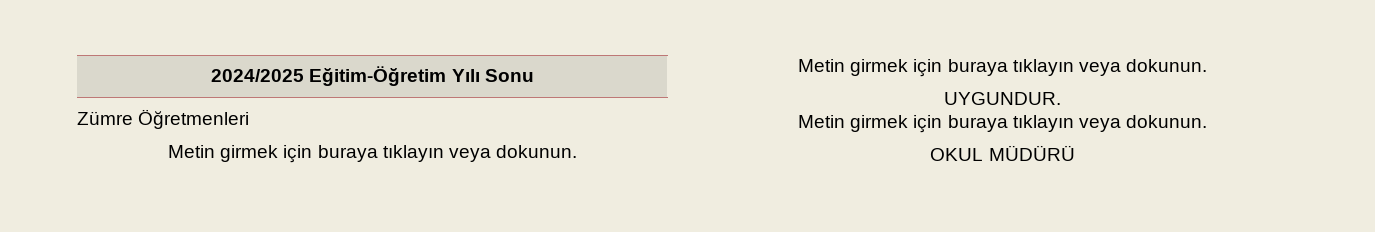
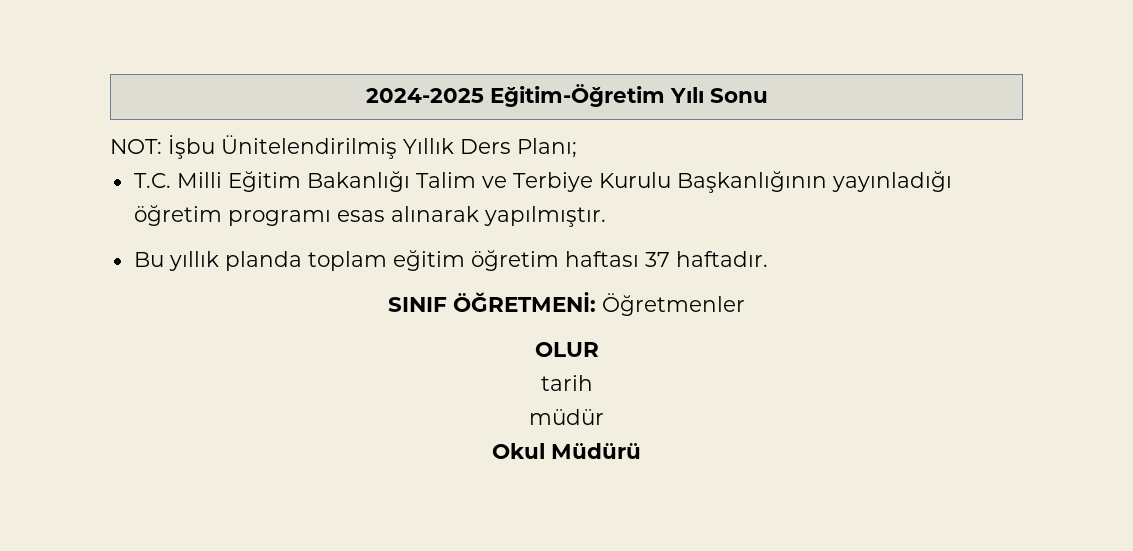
[211,69,305,82] 2024/2025 -> [365,88,484,103] 2024-2025
[77,109,250,129] [168,145,577,163] [798,59,1207,77] [944,92,1061,105] [798,115,1207,133] [930,145,1075,161] Zümre Öğretmenleri // Metin girmek için buraya tıklayın veya dokunun. // Metin girmek için buraya tıklayın veya dokunun. // UYGUNDUR. // Metin girmek için buraya tıklayın veya dokunun. // OKUL MÜDÜRÜ -> [110,135,577,159] [133,171,952,193] [133,205,606,227] [133,250,768,271] [388,292,745,316] [534,342,599,357] [540,375,593,391] [529,409,604,425] [492,443,641,459] NOT: İşbu Ünitelendirilmiş Yıllık Ders Planı; // T.C. Milli Eğitim Bakanlığı Talim ve Terbiye Kurulu Başkanlığının yayınladığı öğretim programı esas alınarak yapılmıştır. // Bu yıllık planda toplam eğitim öğretim haftası 37 haftadır. // SINIF ÖĞRETMENİ: Öğretmenler // OLUR // tarih // müdür // Okul Müdürü

